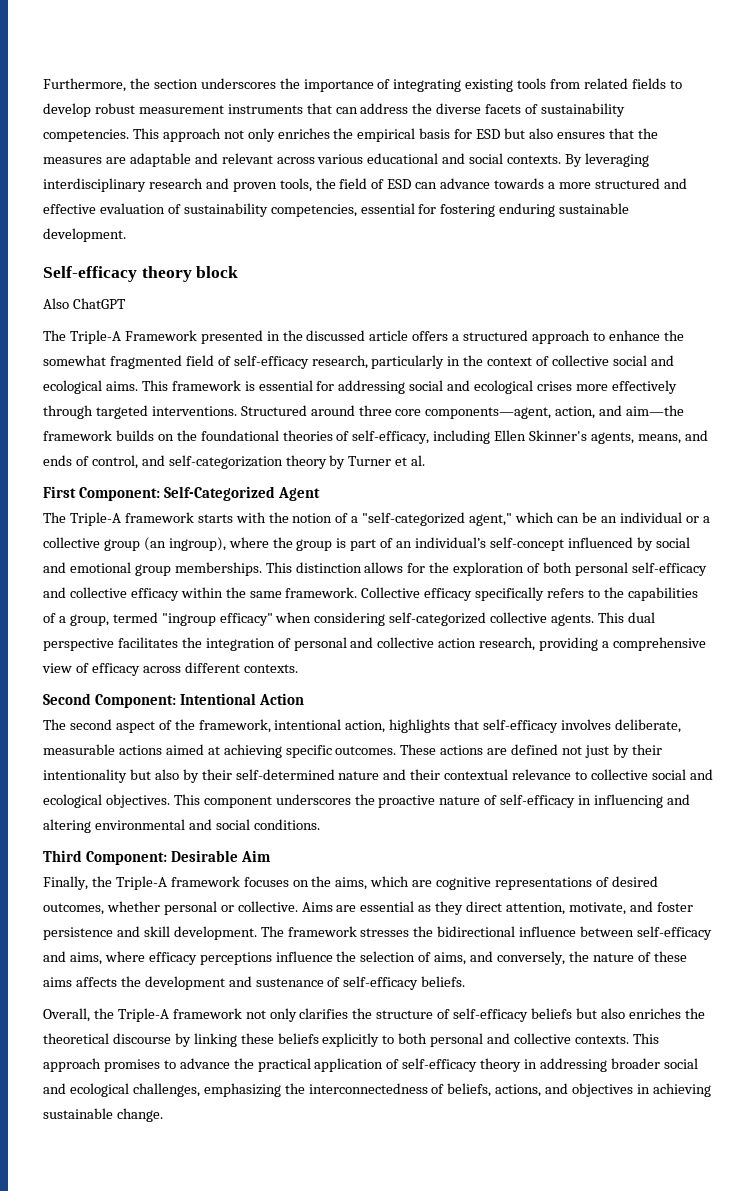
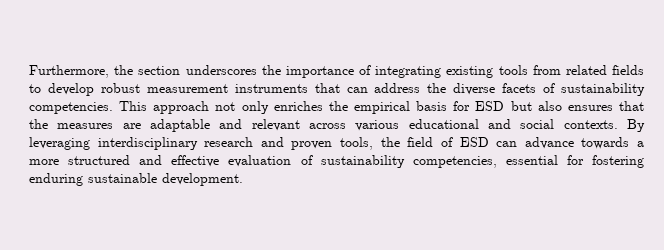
[43,266,239,282] [43,298,126,309] [43,330,684,344] [43,355,674,369] [43,380,677,394] [43,405,685,419] [43,430,708,444] [43,455,426,469] [43,486,320,501] [43,512,710,526] [43,537,690,551] [43,562,707,576] [43,587,698,601] [43,612,655,626] [43,637,706,651] [42,662,298,676] [43,693,304,708] [43,719,681,733] [43,744,662,758] [43,769,713,783] [43,794,690,808] [43,819,320,833] [43,850,271,865] [43,876,658,890] [43,901,693,915] [43,926,713,940] [43,951,687,965] [43,976,466,990] [43,1008,705,1022] [43,1033,659,1047] [43,1058,698,1072] [43,1083,711,1097] [43,1108,163,1122] // Self-efficacy theory block // Also ChatGPT // The Triple-A Framework presented in the discussed article offers a structured approach to enhance the somewhat fragmented field of self-efficacy research, particularly in the context of collective social and ecological aims. This framework is essential for addressing social and ecological crises more effectively through targeted interventions. Structured around three core components—agent, action, and aim—the framework builds on the foundational theories of self-efficacy, including Ellen Skinner's agents, means, and ends of control, and self-categorization theory by Turner et al. // First Component: Self-Categorized Agent // The Triple-A framework starts with the notion of a "self-categorized agent," which can be an individual or a collective group (an ingroup), where the group is part of an individual’s self-concept influenced by social and emotional group memberships. This distinction allows for the exploration of both personal self-efficacy and collective efficacy within the same framework. Collective efficacy specifically refers to the capabilities of a group, termed "ingroup efficacy" when considering self-categorized collective agents. This dual perspective facilitates the integration of personal and collective action research, providing a comprehensive view of efficacy across different contexts. // Second Component: Intentional Action // The second aspect of the framework, intentional action, highlights that self-efficacy involves deliberate, measurable actions aimed at achieving specific outcomes. These actions are defined not just by their intentionality but also by their self-determined nature and their contextual relevance to collective social and ecological objectives. This component underscores the proactive nature of self-efficacy in influencing and altering environmental and social conditions. // Third Component: Desirable Aim // Finally, the Triple-A framework focuses on the aims, which are cognitive representations of desired outcomes, whether personal or collective. Aims are essential as they direct attention, motivate, and foster persistence and skill development. The framework stresses the bidirectional influence between self-efficacy and aims, where efficacy perceptions influence the selection of aims, and conversely, the nature of these aims affects the development and sustenance of self-efficacy beliefs. // Overall, the Triple-A framework not only clarifies the structure of self-efficacy beliefs but also enriches the theoretical discourse by linking these beliefs explicitly to both personal and collective contexts. This approach promises to advance the practical application of self-efficacy theory in addressing broader social and ecological challenges, emphasizing the interconnectedness of beliefs, actions, and objectives in achieving sustainable change. -> (243, 179) none

